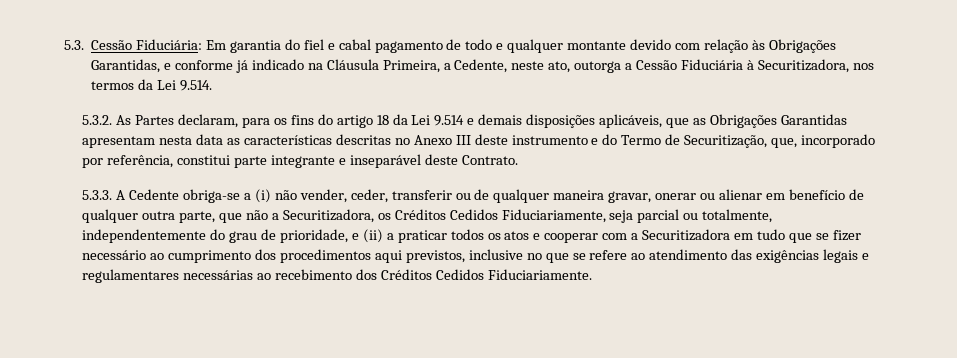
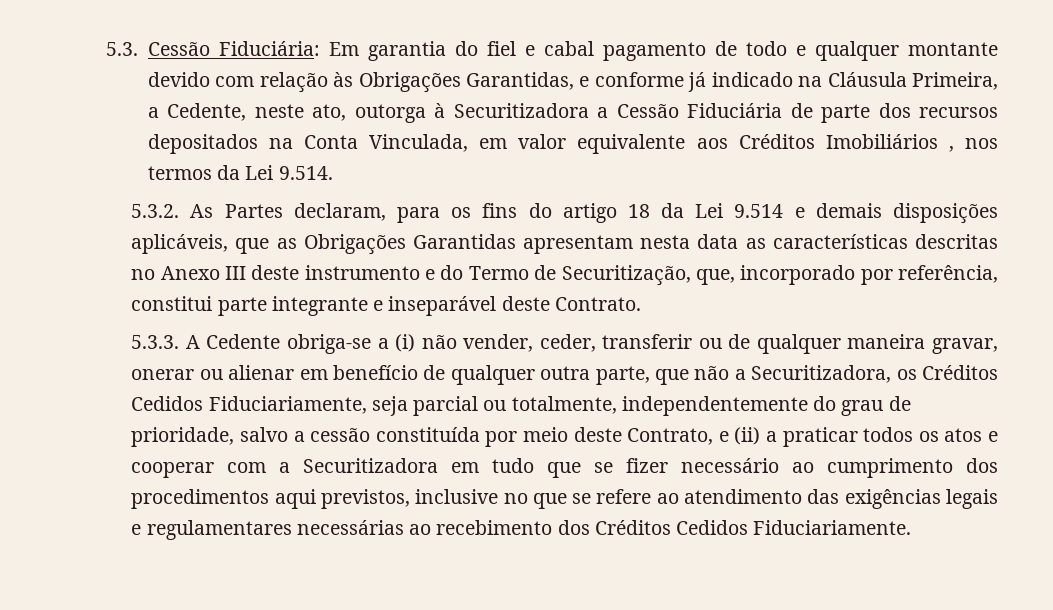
(622, 67) none -> [434,103,589,118] à Securitizadora
[746,59,849,73] à Securitizadora, -> [790,103,999,123] [147,134,954,154] de parte dos recursos depositados na Conta Vinculada, em valor equivalente aos Créditos Imobiliários ,
(349, 236) none -> [239,427,714,447] salvo a cessão constituída por meio deste Contrato,

